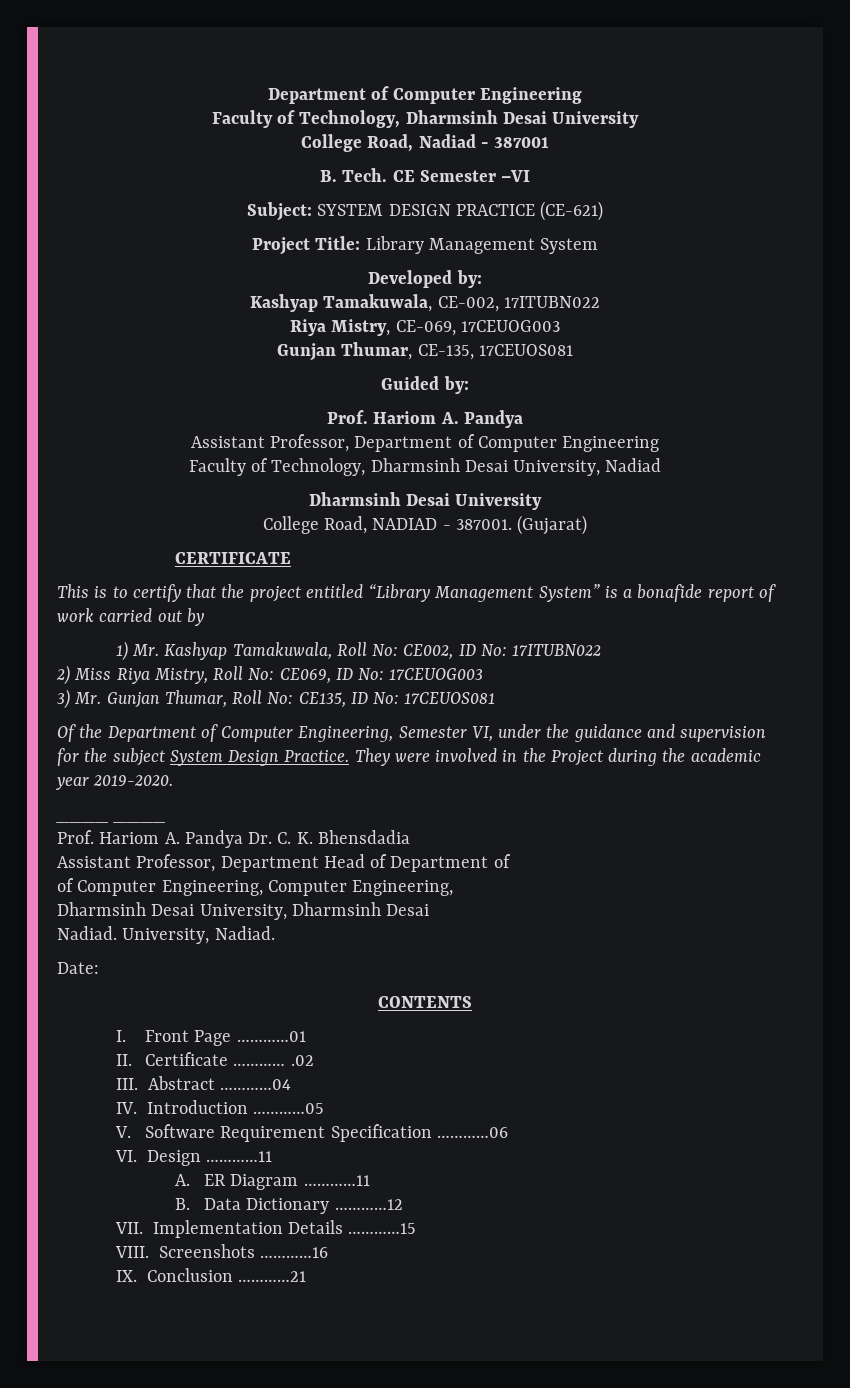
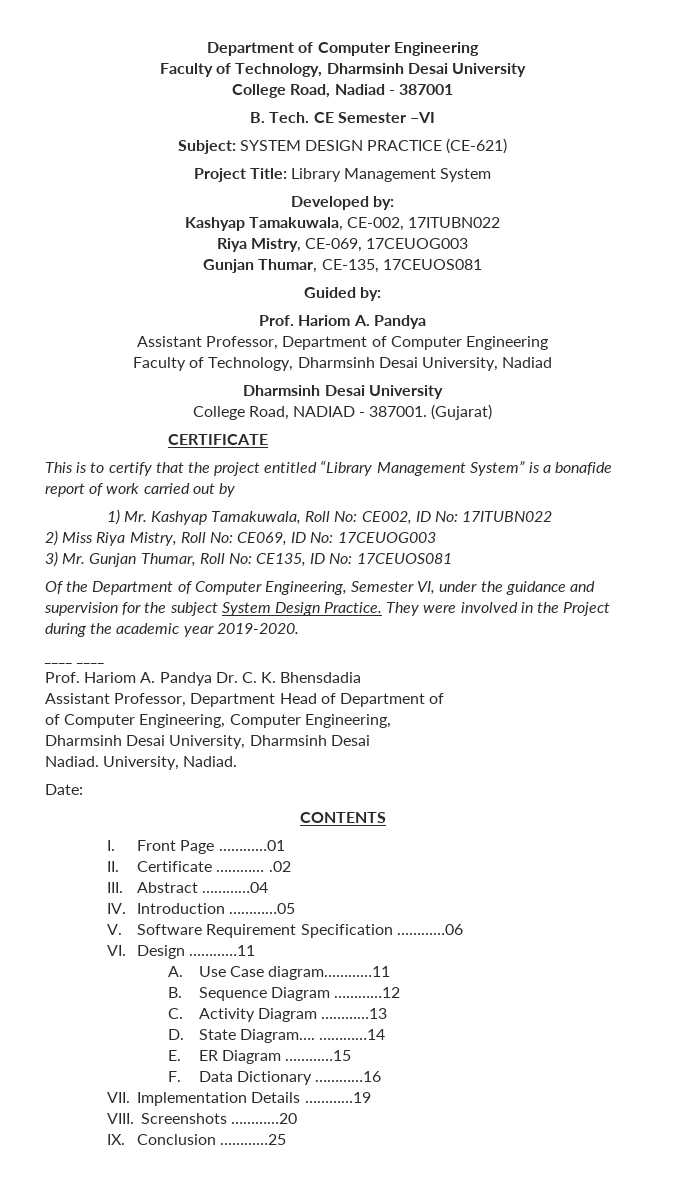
[204,1174,370,1190] [174,1198,190,1210] ER Diagram …………11 // B. -> [198,966,391,980] [167,987,401,1001] [167,1008,388,1022] [167,1029,386,1043] [167,1050,352,1064] [167,1071,181,1082] Use Case diagram…………11 // B. Sequence Diagram …………12 // C. Activity Diagram …………13 // D. State Diagram…. …………14 // E. ER Diagram …………15 // F.
[334,1199,403,1210] …………12 -> [315,1071,382,1082] …………16
[348,1223,417,1234] …………15 -> [304,1092,371,1103] …………19
[259,1247,328,1258] …………16 -> [231,1113,298,1124] …………20
[237,1271,306,1282] …………21 -> [220,1134,287,1145] …………25

